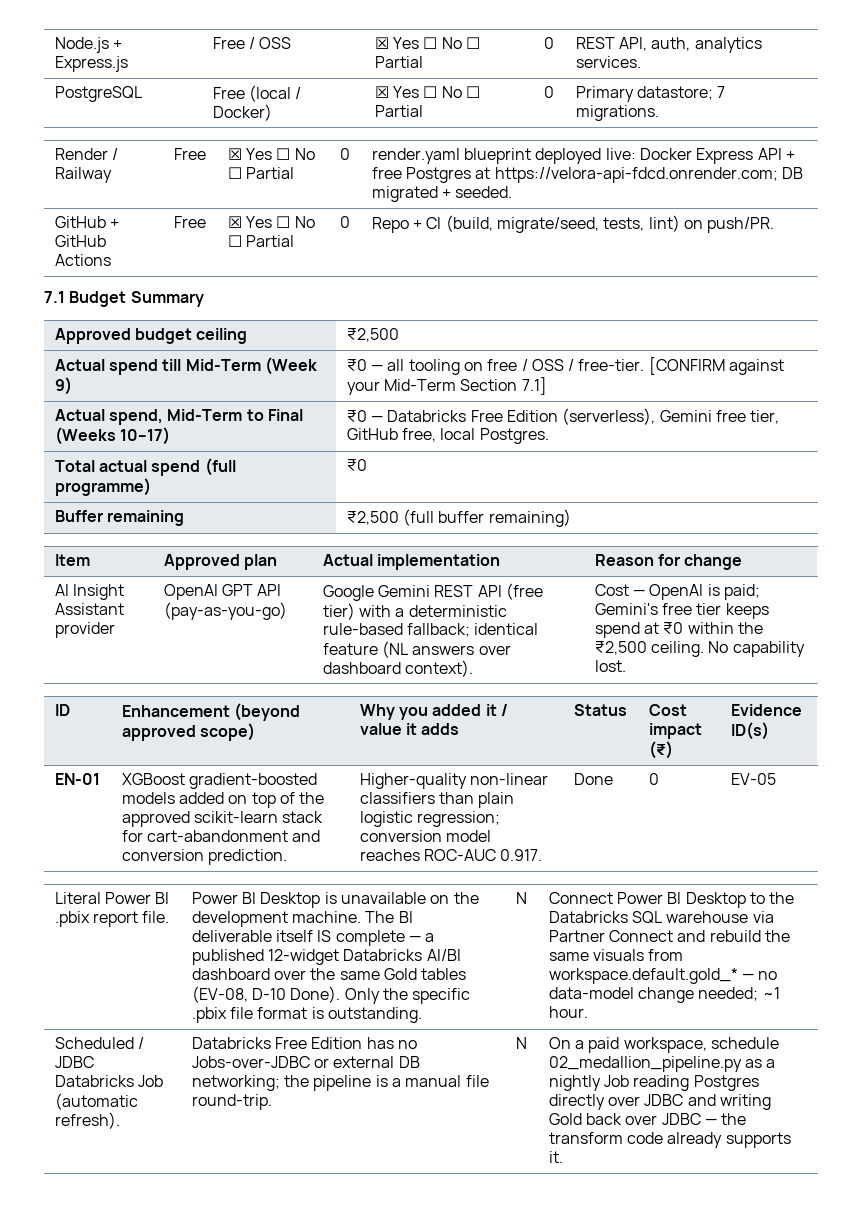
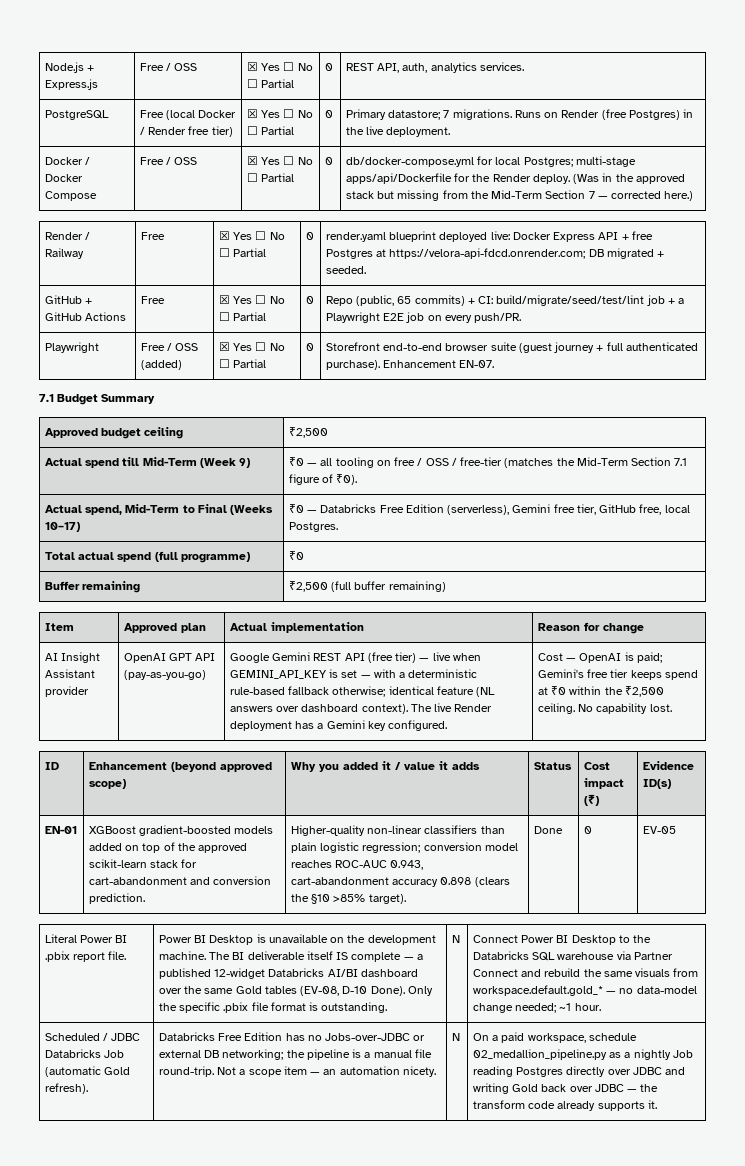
[295,87,302,99] [212,104,272,121] / Docker) -> [198,110,237,118] [139,126,233,137] Docker / Render free tier)
(659, 113) none -> [514,109,694,120] [345,126,451,137] [44,157,91,165] [44,174,83,182] [44,191,97,201] [139,157,198,165] [246,156,313,165] [246,173,295,182] [324,157,333,165] [345,156,636,167] [345,173,685,184] [345,190,694,201] Runs on Render (free Postgres) in the live deployment. // Docker / Docker Compose | Free / OSS | ☒ Yes ☐ No ☐ Partial | 0 | db/docker-compose.yml for local Postgres; multi-stage apps/api/Dockerfile for the Render deploy. (Was in the approved stack but missing from the Mid-Term Section 7 — corrected here.)
[412,215,775,233] + CI (build, migrate/seed, tests, lint) on push/PR. -> [356,295,685,306] [325,312,522,323] [44,342,99,353] [140,343,199,351] [140,360,182,370] [218,342,285,351] [218,359,267,368] [305,343,314,351] [325,342,698,353] [325,360,495,370] (public, 65 commits) + CI: build/migrate/seed/test/lint job + a Playwright E2E job on every push/PR. // Playwright | Free / OSS (added) | ☒ Yes ☐ No ☐ Partial | 0 | Storefront end-to-end browser suite (guest journey + full authenticated purchase). Enhancement EN-07.
[578,357,785,375] [346,377,547,395] free-tier. [CONFIRM against your Mid-Term Section 7.1] -> [460,457,688,468] [288,474,358,485] free-tier (matches the Mid-Term Section 7.1 figure of ₹0).
(355, 611) none -> [419,652,481,661] [229,669,371,679] — live when GEMINI_API_KEY is set —
[406,623,470,637] fallback; -> [288,686,386,697] fallback otherwise;
(473, 668) none -> [410,703,493,712] [229,720,448,731] The live Render deployment has a Gemini key configured.
[500,849,543,861] 0.917. -> [390,860,424,870] [290,877,510,887] [290,894,406,904] 0.943, cart-abandonment accuracy 0.898 (clears the §10 >85% target).
(138, 1101) none -> [104,1067,131,1075] Gold
(272, 1102) none -> [217,1066,436,1077] Not a scope item — an automation nicety.

